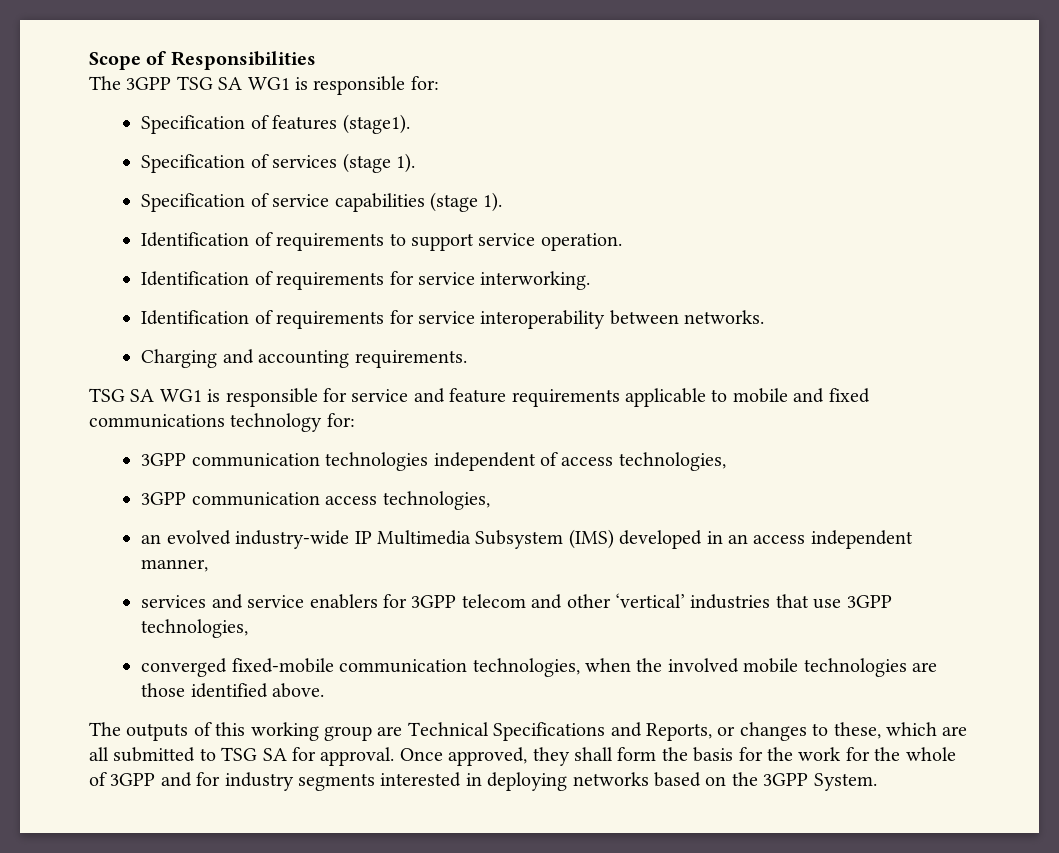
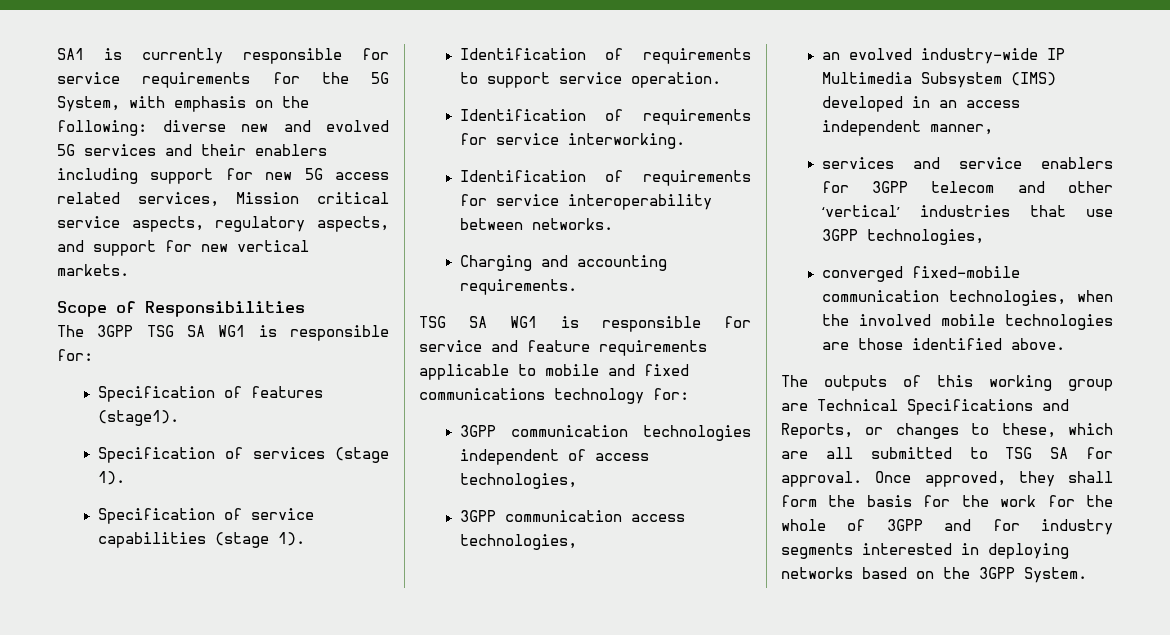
(89, 61) none -> [57,48,389,64] [57,72,389,88] [57,96,309,112] [57,120,389,136] [57,144,327,156] [57,168,389,184] [57,192,389,207] [57,216,389,232] [57,240,309,256] [57,264,129,276] SA1 is currently responsible for service requirements for the 5G System, with emphasis on the following: diverse new and evolved 5G services and their enablers including support for new 5G access related services, Mission critical service aspects, regulatory aspects, and support for new vertical markets. //

